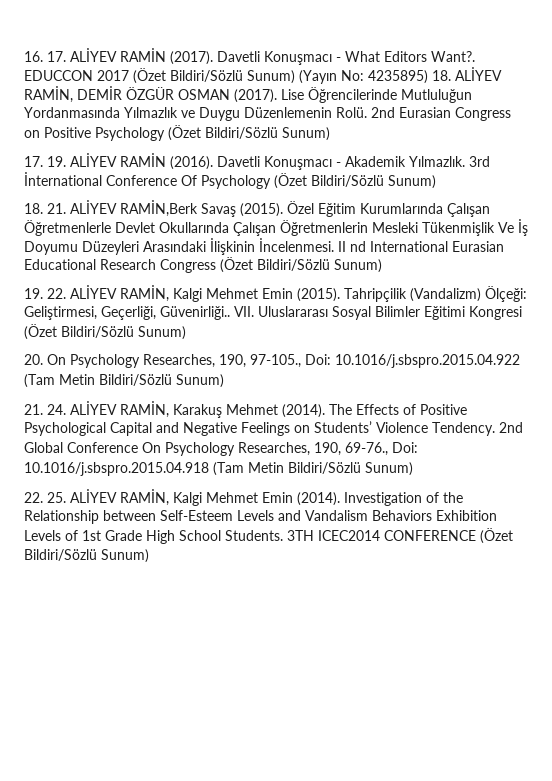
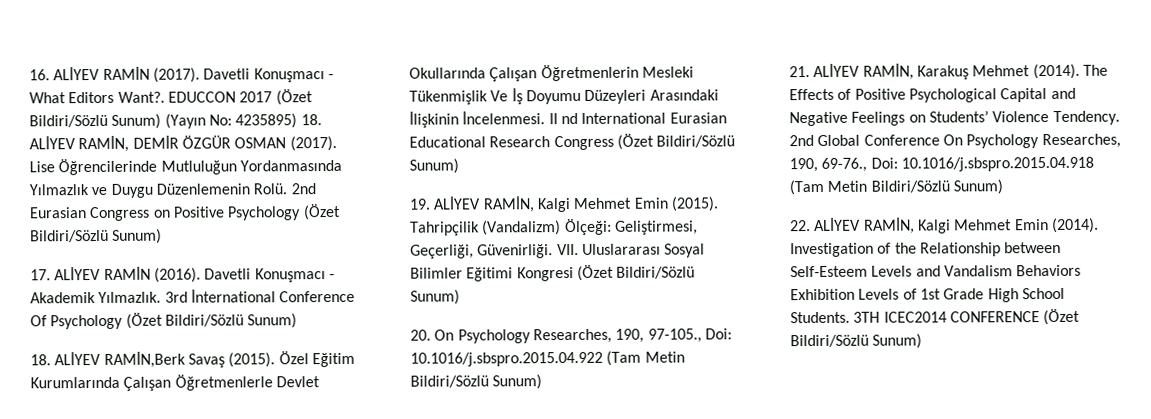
[47,51,66,62] 17. -> (50, 75) none
[47,156,66,167] 19. -> (51, 275) none
[47,203,66,214] 21. -> (51, 360) none
[47,288,66,299] 22. -> (430, 204) none
[160,306,230,320] Güvenirliği.. -> [477,244,554,259] Güvenirliği.
[47,404,66,415] 24. -> (810, 72) none
[47,492,66,503] 25. -> (811, 226) none

